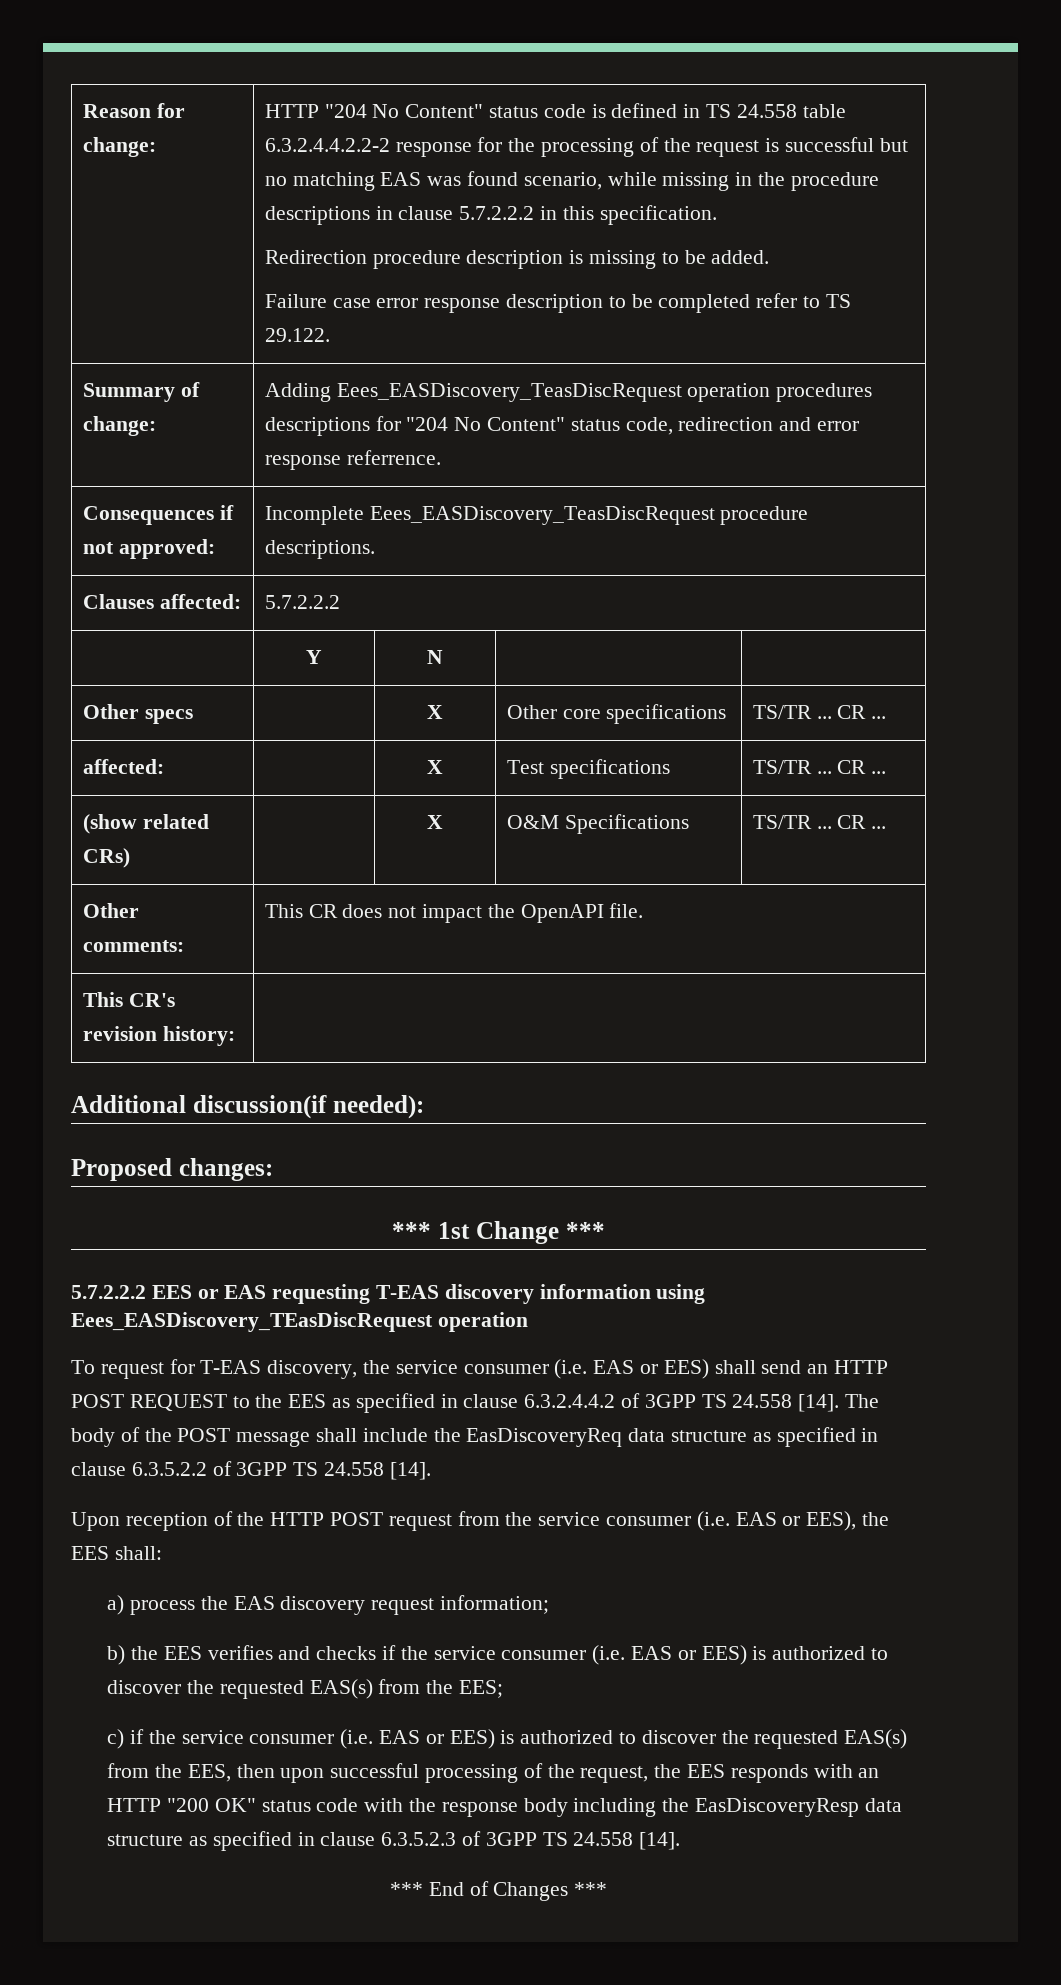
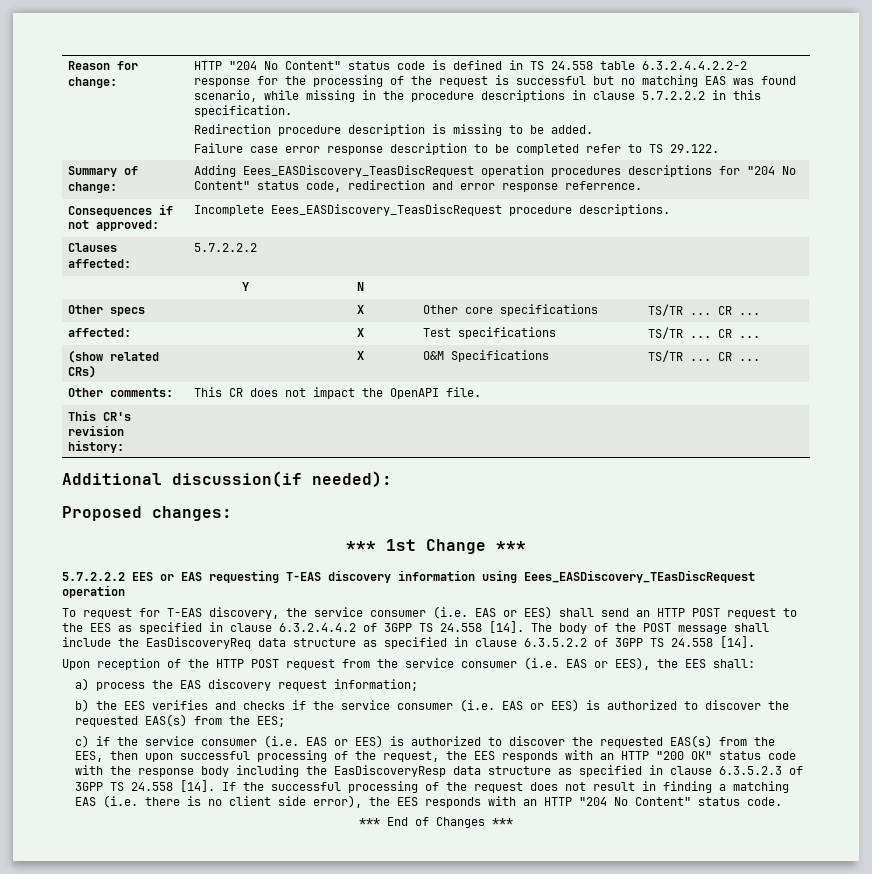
[129,1394,227,1411] REQUEST -> [727,608,776,619] request
(681, 1841) none -> [222,781,790,793] [75,795,783,808] If the successful processing of the request does not result in finding a matching EAS (i.e. there is no client side error), the EES responds with an HTTP "204 No Content" status code.

